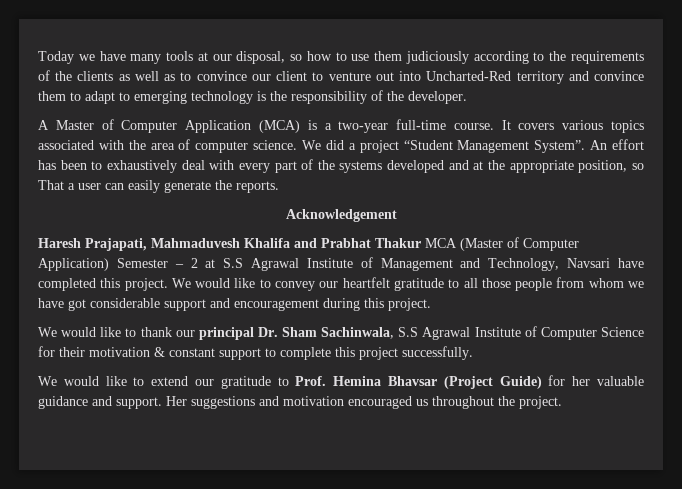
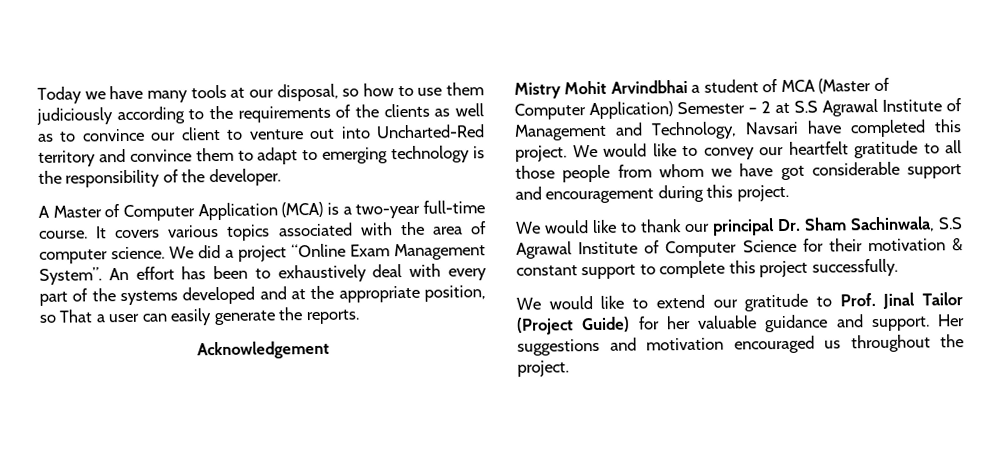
[403,140,453,150] “Student -> [291,243,390,258] “Online Exam
[38,238,421,251] Haresh Prajapati, Mahmaduvesh Khalifa and Prabhat Thakur -> [514,79,779,99] Mistry Mohit Arvindbhai a student of
[333,376,438,386] Hemina Bhavsar -> [882,292,964,309] Jinal Tailor

